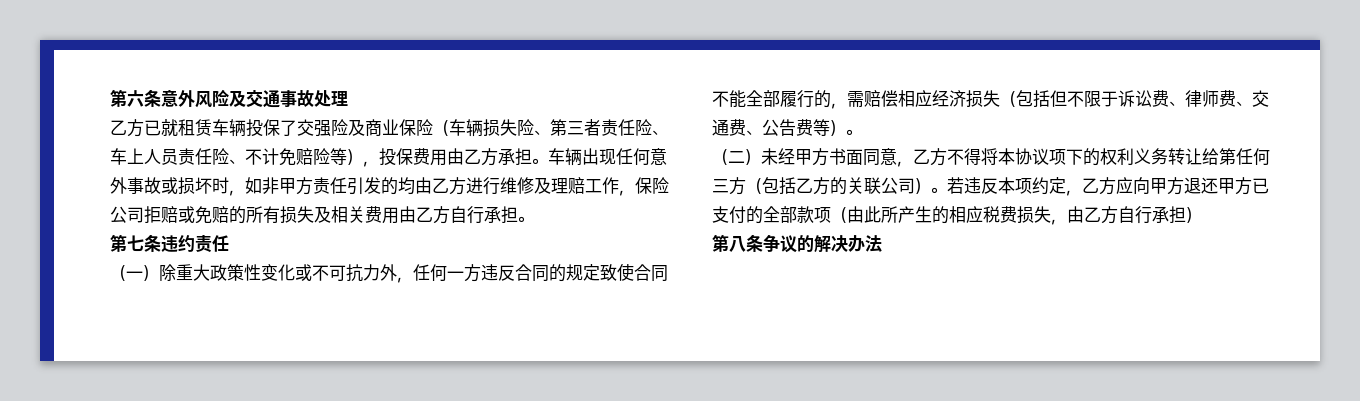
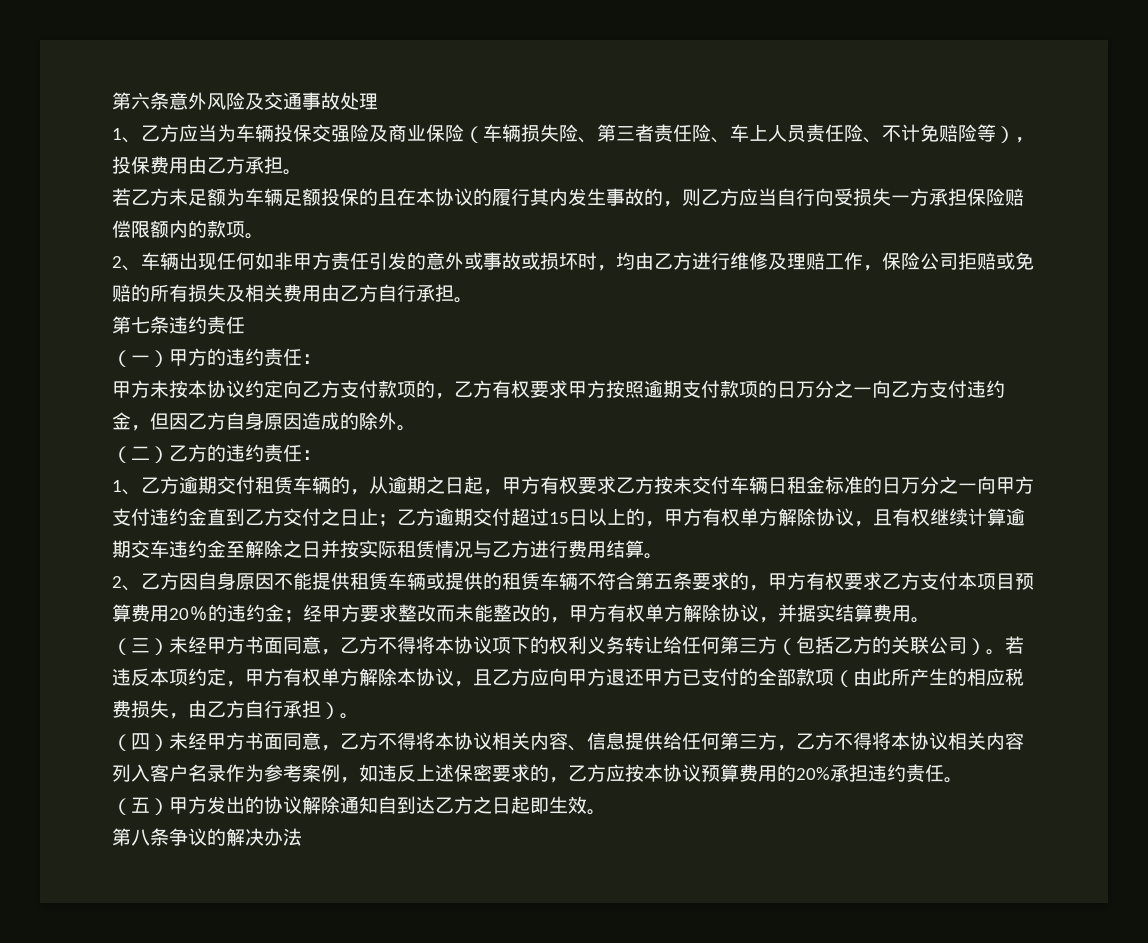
[110,119,212,137] 乙方已就租赁 -> [112,124,236,143] 1、乙方应当为
[280,120,297,136] 了 -> (312, 133) none
[548,148,667,166] [110,177,245,196] 车辆出现任何意外事故或损坏时， -> [112,188,1024,207] [112,220,264,239] [112,252,255,271] // 若乙方未足额为车辆足额投保的且在本协议的履行其内发生事故的，则乙方应当自行向受损失一方承担保险赔偿限额内的款项。 // 2、车辆出现任何
(398, 186) none -> [426,252,616,271] 意外或事故或损坏时，
[159,263,668,283] [712,90,1269,109] [712,119,862,136] [712,149,745,165] 除重大政策性变化或不可抗力外，任何一方违反合同的规定致使合同不能全部履行的，需赔偿相应经济损失（包括但不限于诉讼费、律师费、交通费、公告费等）。 // （二 -> [169,348,321,366] [112,380,1005,399] [112,412,416,431] [112,444,321,463] [112,476,1034,495] [112,508,1025,527] [112,540,663,559] [112,572,1034,591] [112,604,930,623] [112,638,150,655] 甲方的违约责任： // 甲方未按本协议约定向乙方支付款项的，乙方有权要求甲方按照逾期支付款项的日万分之一向乙方支付违约金，但因乙方自身原因造成的除外。 // （二）乙方的违约责任： // 1、乙方逾期交付租赁车辆的，从逾期之日起，甲方有权要求乙方按未交付车辆日租金标准的日万分之一向甲方支付违约金直到乙方交付之日止；乙方逾期交付超过15日以上的，甲方有权单方解除协议，且有权继续计算逾期交车违约金至解除之日并按实际租赁情况与乙方进行费用结算。 // 2、乙方因自身原因不能提供租赁车辆或提供的租赁车辆不符合第五条要求的，甲方有权要求乙方支付本项目预算费用20％的违约金；经甲方要求整改而未能整改的，甲方有权单方解除协议，并据实结算费用。 // （三
[1219,148,1270,165] 第任何 -> [682,636,739,654] 任何第
(1082, 193) none -> [245,668,492,687] 甲方有权单方解除本协议，且
(1202, 215) none -> [340,713,359,719] [112,732,1024,751] [112,764,963,783] [112,796,606,815] 。 // （四）未经甲方书面同意，乙方不得将本协议相关内容、信息提供给任何第三方，乙方不得将本协议相关内容列入客户名录作为参考案例，如违反上述保密要求的，乙方应按本协议预算费用的20%承担违约责任。 // （五）甲方发出的协议解除通知自到达乙方之日起即生效。

